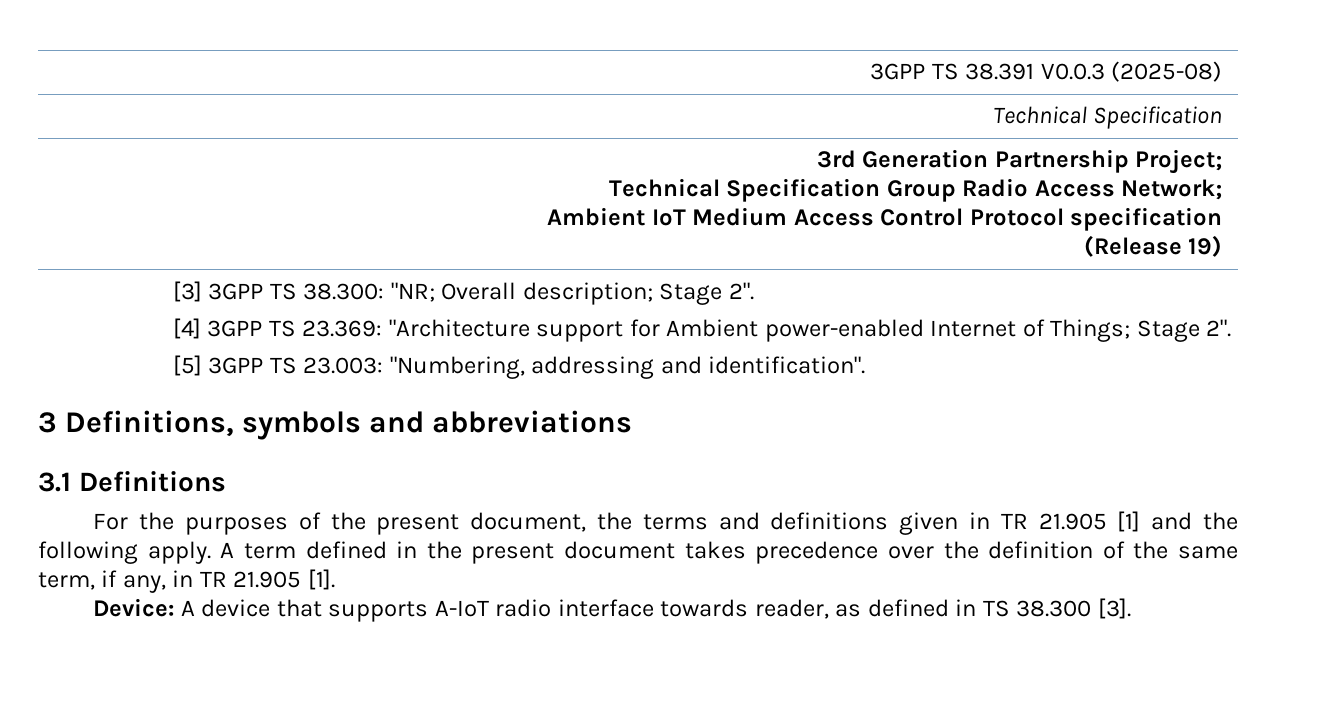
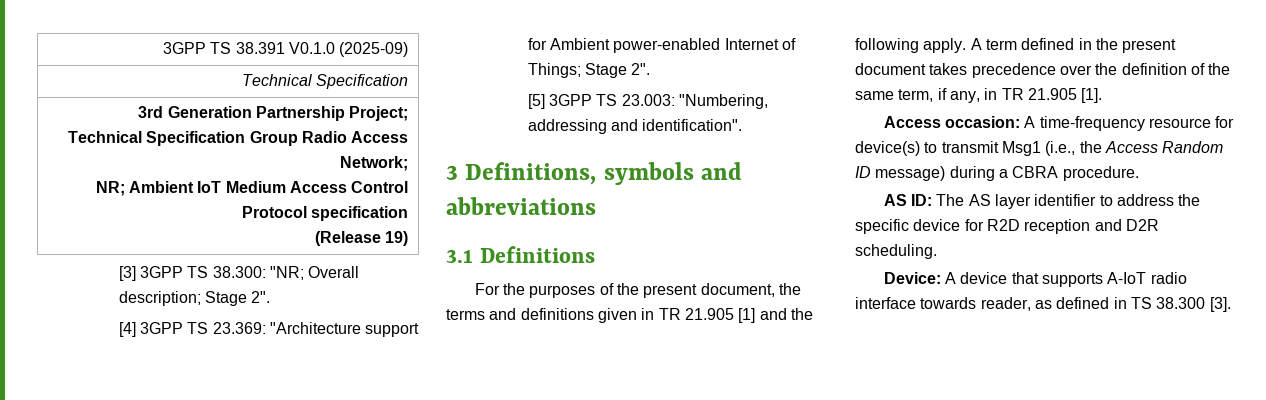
[1040,61,1223,82] V0.0.3 (2025-08) -> [288,42,409,57] V0.1.0 (2025-09)
(1223, 189) none -> [95,181,125,196] NR;
(335, 579) none -> [883,116,1235,131] [855,141,1224,156] [855,166,1139,181] [883,194,1201,209] [855,219,1159,234] [855,244,937,259] // Access occasion: A time-frequency resource for device(s) to transmit Msg1 (i.e., the Access Random ID message) during a CBRA procedure. // AS ID: The AS layer identifier to address the specific device for R2D reception and D2R scheduling.

